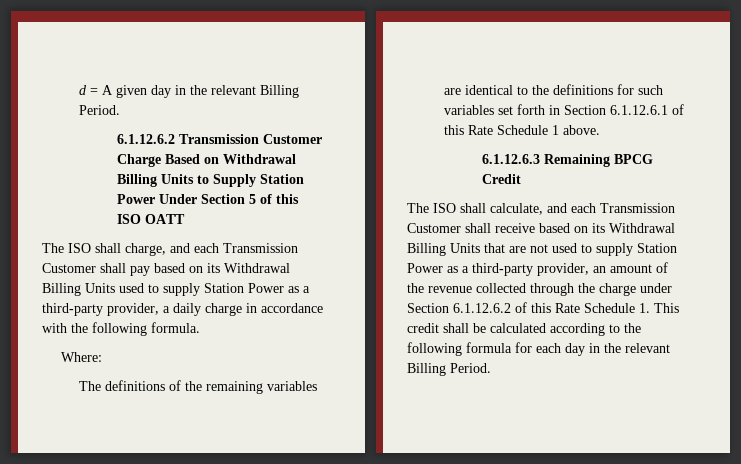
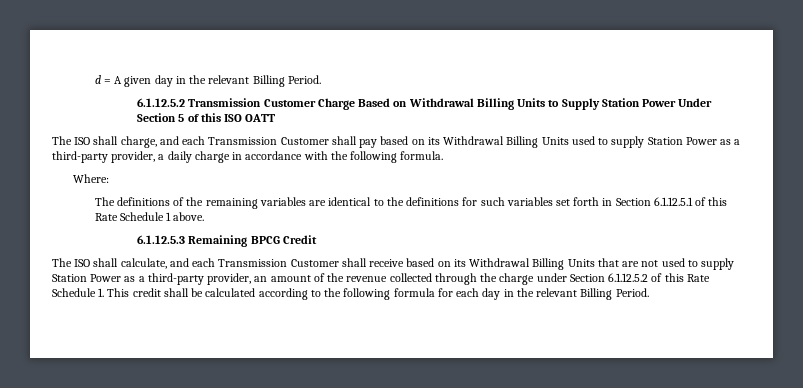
[116,134,175,144] 6.1.12.6.2 -> [137,98,186,107] 6.1.12.5.2
[610,105,669,115] 6.1.12.6.1 -> [653,197,693,206] 6.1.12.5.1
[481,154,540,164] 6.1.12.6.3 -> [137,235,186,244] 6.1.12.5.3
[453,303,511,313] 6.1.12.6.2 -> [608,273,649,282] 6.1.12.5.2

